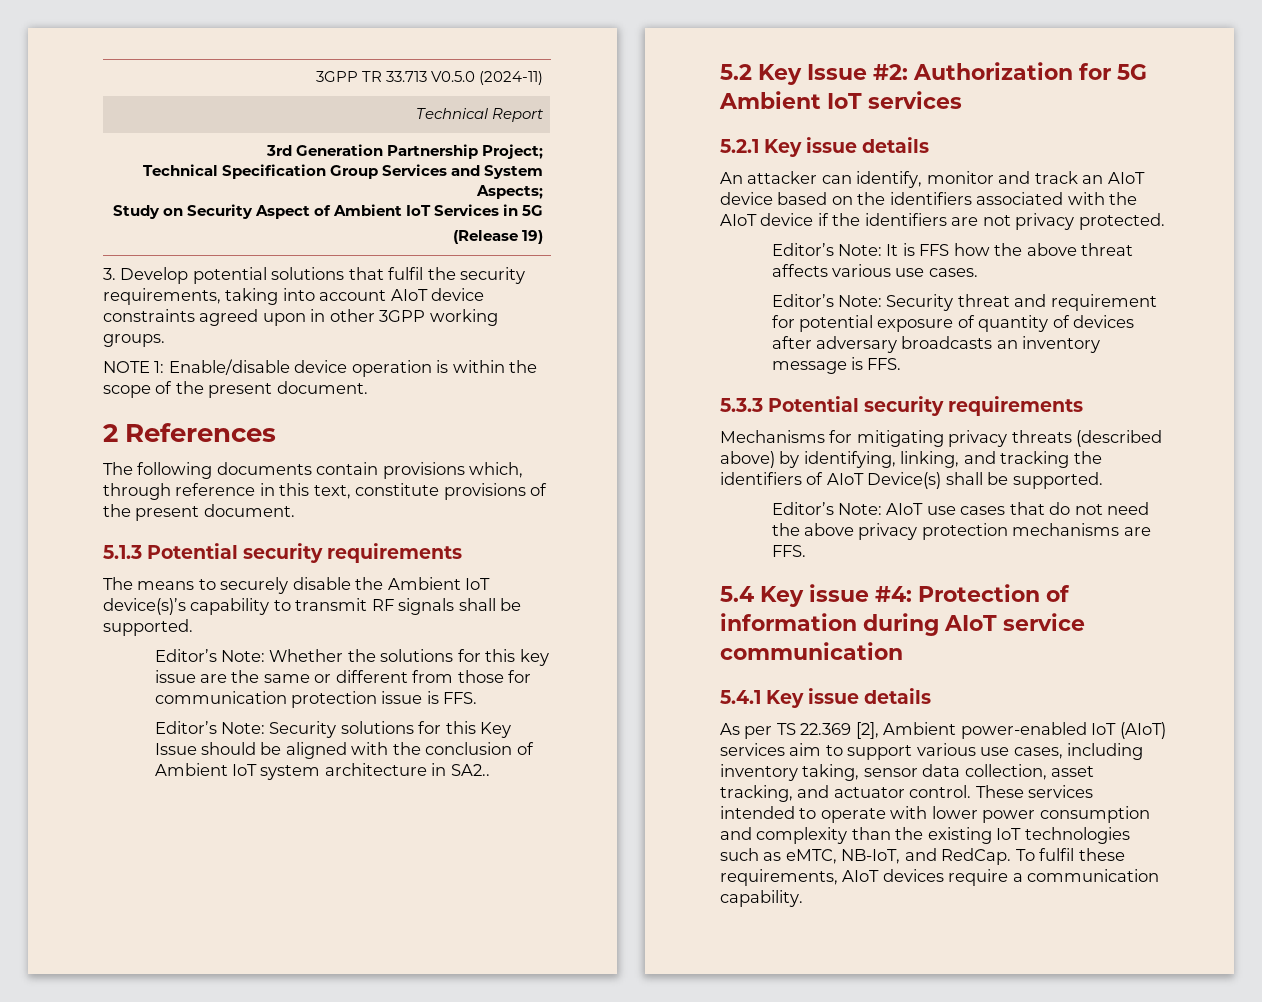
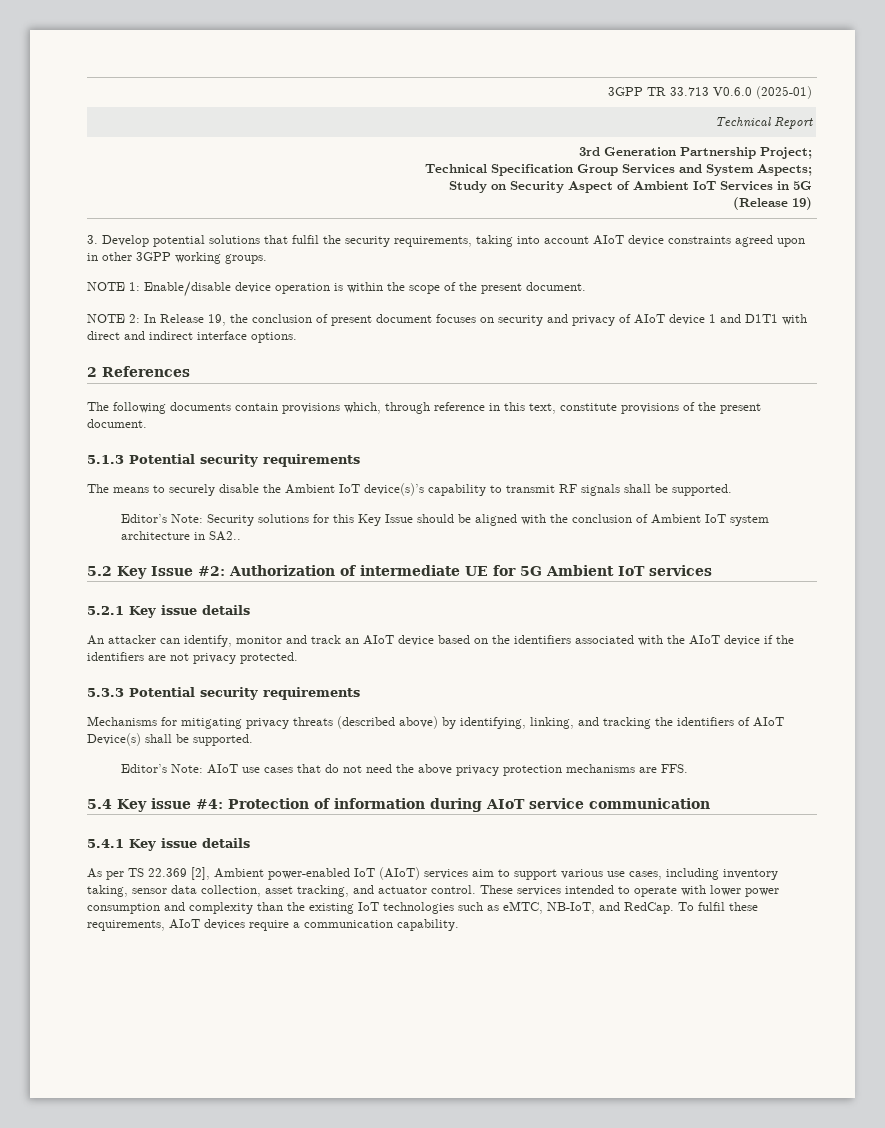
[431,71,544,85] V0.5.0 (2024-11) -> [712,86,812,99] V0.6.0 (2025-01)
(368, 387) none -> [87,314,807,326] [87,331,297,343] // NOTE 2: In Release 19, the conclusion of present document focuses on security and privacy of AIoT device 1 and D1T1 with direct and indirect interface options.
[154,649,549,666] [154,670,532,683] [154,691,478,708] // Editor’s Note: Whether the solutions for this key issue are the same or different from those for communication protection issue is FFS. -> (732, 490) none
(1073, 71) none -> [340,565,488,576] of intermediate UE
[771,243,1134,256] [771,264,978,277] [771,294,1157,311] [771,315,1135,332] [771,336,1101,353] [771,357,902,374] // Editor’s Note: It is FFS how the above threat affects various use cases. // Editor’s Note: Security threat and requirement for potential exposure of quantity of devices after adversary broadcasts an inventory message is FFS. -> (298, 658) none

